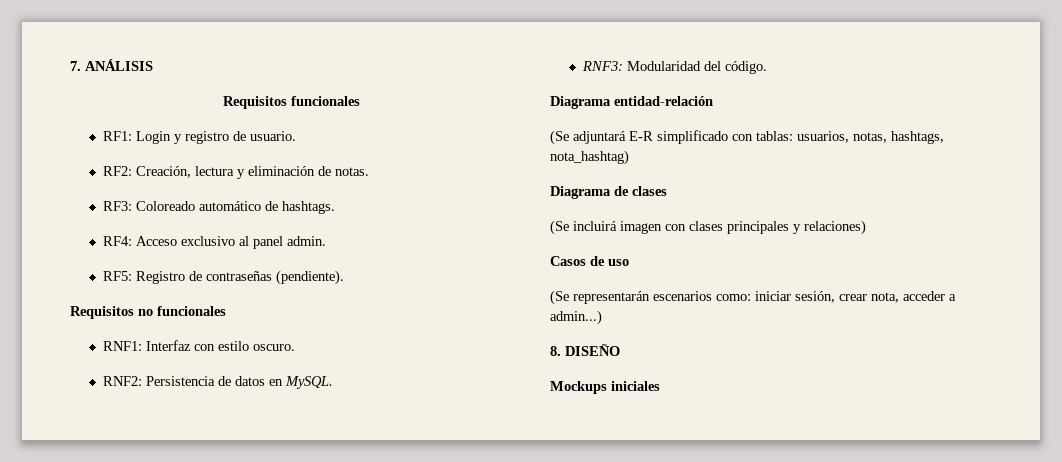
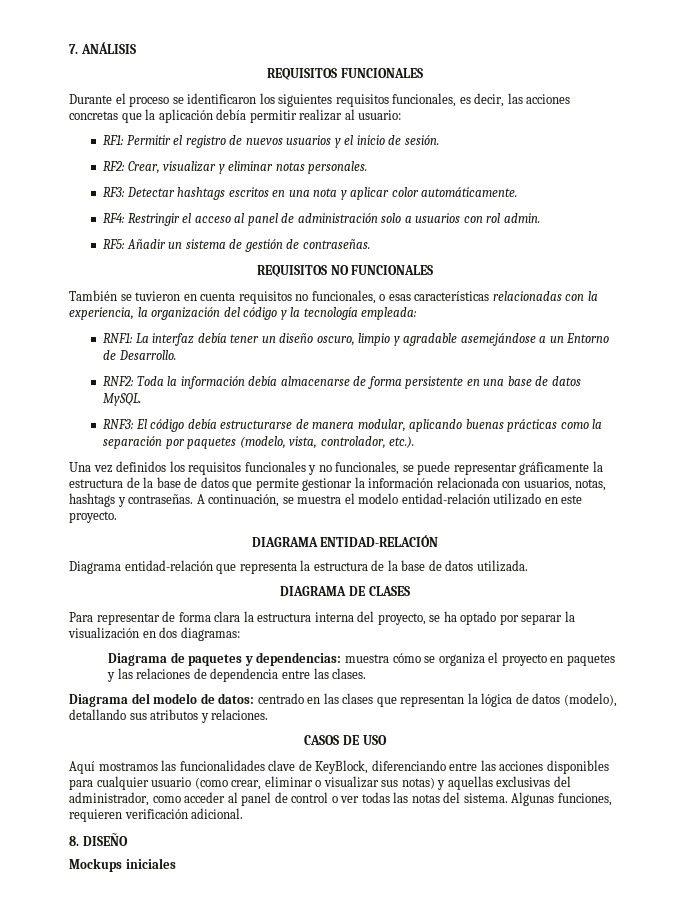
[222,96,360,109] [102,131,296,144] [102,166,369,179] [102,201,335,214] [102,236,326,249] [102,270,344,285] [70,306,226,319] [102,340,295,351] [102,376,283,386] Requisitos funcionales // RF1: Login y registro de usuario. // RF2: Creación, lectura y eliminación de notas. // RF3: Coloreado automático de hashtags. // RF4: Acceso exclusivo al panel admin. // RF5: Registro de contraseñas (pendiente). // Requisitos no funcionales // RNF1: Interfaz con estilo oscuro. // RNF2: Persistencia de datos en -> [267,68,423,80] [69,93,571,107] [69,109,402,123] [103,135,439,148] [103,161,368,174] [103,187,518,200] [103,213,540,226] [103,239,370,252] [256,265,434,277] [69,290,598,304] [69,307,418,320] [103,333,610,346] [103,350,176,360] [103,376,581,389] REQUISITOS FUNCIONALES // Durante el proceso se identificaron los siguientes requisitos funcionales, es decir, las acciones concretas que la aplicación debía permitir realizar al usuario: // RF1: Permitir el registro de nuevos usuarios y el inicio de sesión. // RF2: Crear, visualizar y eliminar notas personales. // RF3: Detectar hashtags escritos en una nota y aplicar color automáticamente. // RF4: Restringir el acceso al panel de administración solo a usuarios con rol admin. // RF5: Añadir un sistema de gestión de contraseñas. // REQUISITOS NO FUNCIONALES // También se tuvieron en cuenta requisitos no funcionales, o esas características relacionadas con la experiencia, la organización del código y la tecnología empleada: // RNF1: La interfaz debía tener un diseño oscuro, limpio y agradable asemejándose a un Entorno de Desarrollo. // RNF2: Toda la información debía almacenarse de forma persistente en una base de datos
[626,61,767,74] [550,96,713,109] [550,130,944,145] [550,150,629,165] [550,186,667,199] [550,220,866,235] [550,256,629,266] [550,290,956,305] [550,310,602,325] Modularidad del código. // Diagrama entidad-relación // (Se adjuntará E-R simplificado con tablas: usuarios, notas, hashtags, nota_hashtag) // Diagrama de clases // (Se incluirá imagen con clases principales y relaciones) // Casos de uso // (Se representarán escenarios como: iniciar sesión, crear nota, acceder a admin...) -> [135,419,603,432] [103,436,415,449] [69,461,603,475] [69,477,607,491] [69,493,583,507] [69,511,117,523] [251,535,439,547] [69,560,528,574] [280,586,410,596] [69,611,575,625] [68,627,240,641] [108,652,615,666] [107,668,367,682] [69,693,617,707] [69,709,269,723] [304,735,387,745] [69,760,609,774] [69,776,571,790] [69,792,612,806] [69,808,244,822] El código debía estructurarse de manera modular, aplicando buenas prácticas como la separación por paquetes (modelo, vista, controlador, etc.). // Una vez definidos los requisitos funcionales y no funcionales, se puede representar gráficamente la estructura de la base de datos que permite gestionar la información relacionada con usuarios, notas, hashtags y contraseñas. A continuación, se muestra el modelo entidad-relación utilizado en este proyecto. // DIAGRAMA ENTIDAD-RELACIÓN // Diagrama entidad-relación que representa la estructura de la base de datos utilizada. // DIAGRAMA DE CLASES // Para representar de forma clara la estructura interna del proyecto, se ha optado por separar la visualización en dos diagramas: // Diagrama de paquetes y dependencias: muestra cómo se organiza el proyecto en paquetes y las relaciones de dependencia entre las clases. // Diagrama del modelo de datos: centrado en las clases que representan la lógica de datos (modelo), detallando sus atributos y relaciones. // CASOS DE USO // Aquí mostramos las funcionalidades clave de KeyBlock, diferenciando entre las acciones disponibles para cualquier usuario (como crear, eliminar o visualizar sus notas) y aquellas exclusivas del administrador, como acceder al panel de control o ver todas las notas del sistema. Algunas funciones, requieren verificación adicional.

